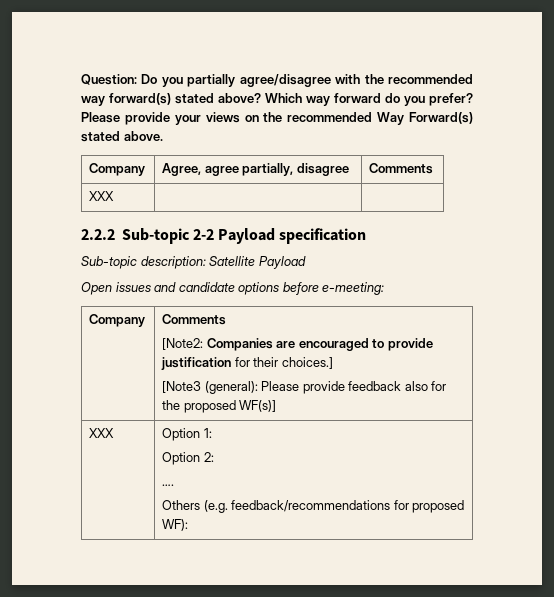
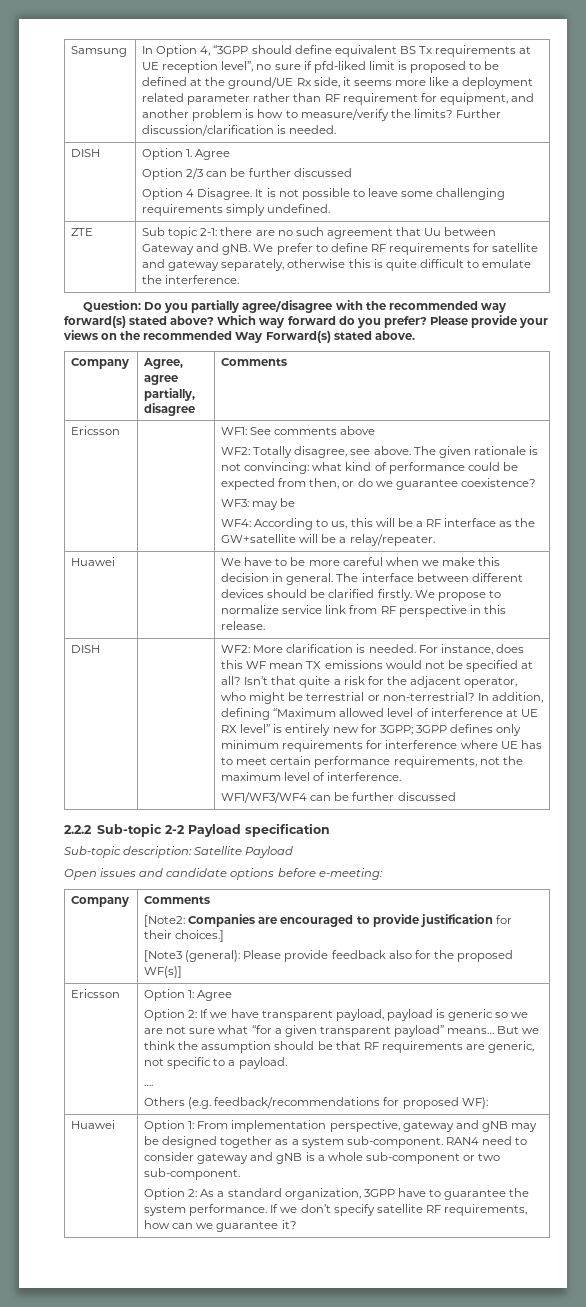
(81, 79) none -> [71,46,128,57] [142,45,532,57] [142,61,500,73] [142,77,534,89] [142,93,534,105] [142,109,501,121] [142,125,337,136] [71,149,101,157] [142,148,231,160] [142,168,352,180] [142,188,506,200] [142,204,331,216] [71,228,94,236] [142,227,497,239] [142,243,539,255] [142,259,532,271] [142,275,240,284] Samsung | In Option 4, “3GPP should define equivalent BS Tx requirements at UE reception level”, no sure if pfd-liked limit is proposed to be defined at the ground/UE Rx side, it seems more like a deployment related parameter rather than RF requirement for equipment, and another problem is how to measure/verify the limits? Further discussion/clarification is needed. // DISH | Option 1. Agree // Option 2/3 can be further discussed // Option 4 Disagree. It is not possible to leave some challenging requirements simply undefined. // ZTE | Sub topic 2-1: there are no such agreement that Uu between Gateway and gNB. We prefer to define RF requirements for satellite and gateway separately, otherwise this is quite difficult to emulate the interference. //
[89,191,115,201] XXX | | -> [71,426,121,435] [221,426,376,435] [221,446,538,458] [221,462,518,474] [221,478,536,490] [221,498,296,510] [221,518,536,530] [221,534,435,546] [71,557,116,566] [221,557,501,566] [221,573,523,585] [221,589,501,601] [221,605,506,617] [221,621,266,630] [71,645,101,653] [221,644,524,655] [221,660,534,672] [221,676,518,688] [221,692,543,704] [221,708,538,720] [221,724,522,736] [221,740,542,752] [221,756,523,768] [221,772,402,781] [221,792,456,803] Ericsson | | WF1: See comments above // WF2: Totally disagree, see above. The given rationale is not convincing: what kind of performance could be expected from then, or do we guarantee coexistence? // WF3: may be // WF4: According to us, this will be a RF interface as the GW+satellite will be a relay/repeater. // Huawei | | We have to be more careful when we make this decision in general. The interface between different devices should be clarified firstly. We propose to normalize service link from RF perspective in this release. // DISH | | WF2: More clarification is needed. For instance, does this WF mean TX emissions would not be specified at all? Isn’t that quite a risk for the adjacent operator, who might be terrestrial or non-terrestrial? In addition, defining “Maximum allowed level of interference at UE RX level” is entirely new for 3GPP; 3GPP defines only minimum requirements for interference where UE has to meet certain performance requirements, not the maximum level of interference. // WF1/WF3/WF4 can be further discussed
[89,428,115,438] [162,428,212,441] [162,452,214,465] XXX | Option 1: // Option 2: -> [71,989,121,998] [144,989,233,1001] [144,1009,529,1021] [144,1025,540,1037] [144,1041,535,1053] [144,1057,287,1069] Ericsson | Option 1: Agree // Option 2: If we have transparent payload, payload is generic so we are not sure what “for a given transparent payload” means… But we think the assumption should be that RF requirements are generic, not specific to a payload.
(189, 525) none -> [71,1120,116,1129] [144,1120,537,1132] [144,1136,528,1148] [144,1152,501,1164] [144,1168,241,1180] [144,1188,530,1200] [144,1204,527,1216] [144,1220,297,1232] // Huawei | Option 1: From implementation perspective, gateway and gNB may be designed together as a system sub-component. RAN4 need to consider gateway and gNB is a whole sub-component or two sub-component. // Option 2: As a standard organization, 3GPP have to guarantee the system performance. If we don’t specify satellite RF requirements, how can we guarantee it?

